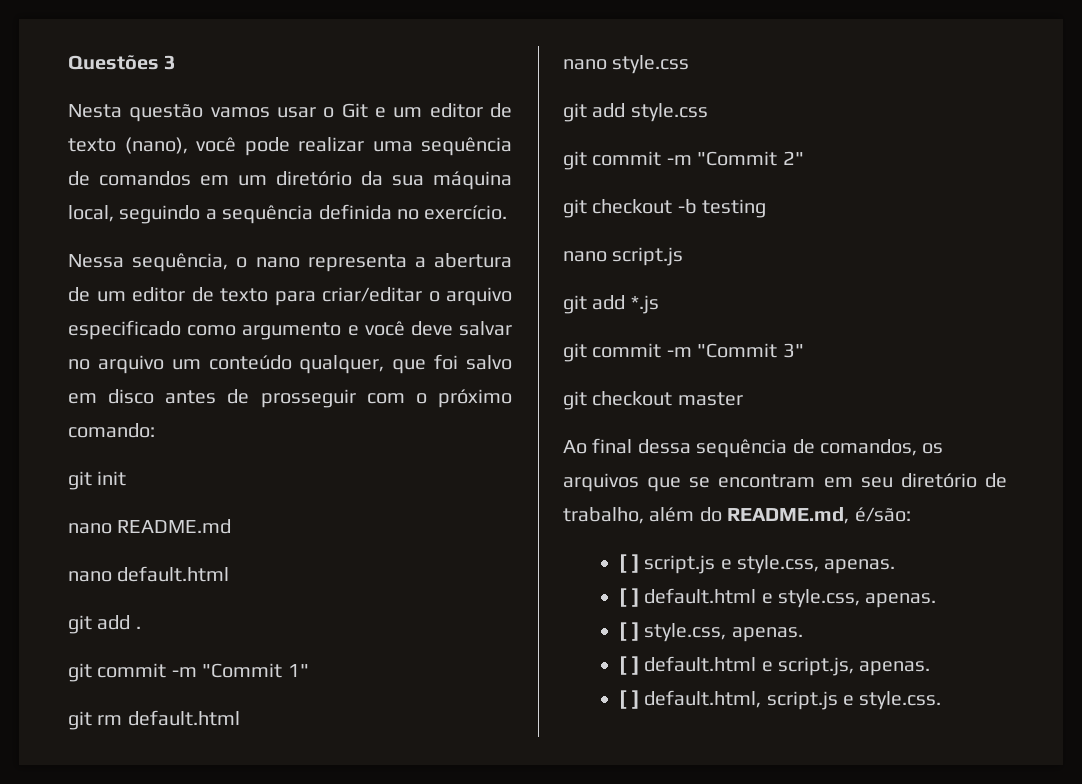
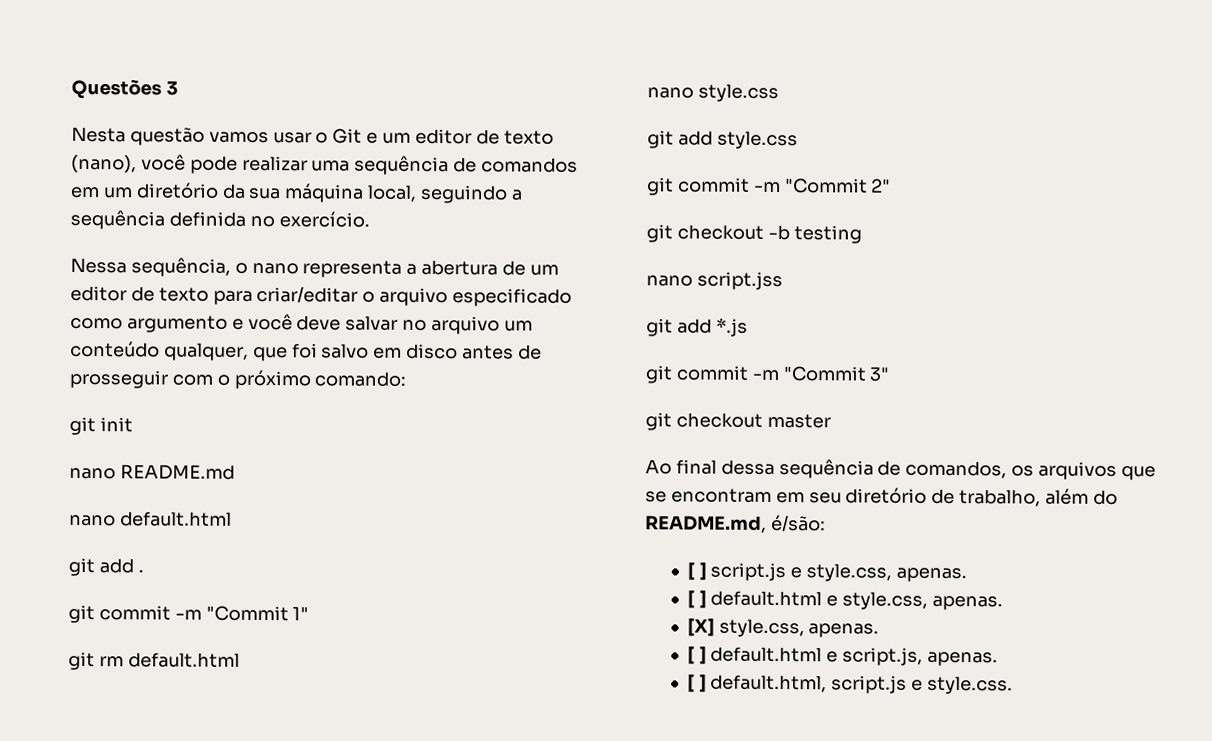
[612,247,684,266] script.js -> [696,271,783,291] script.jss
[619,622,639,641] [ ] -> [686,618,715,637] [X]

